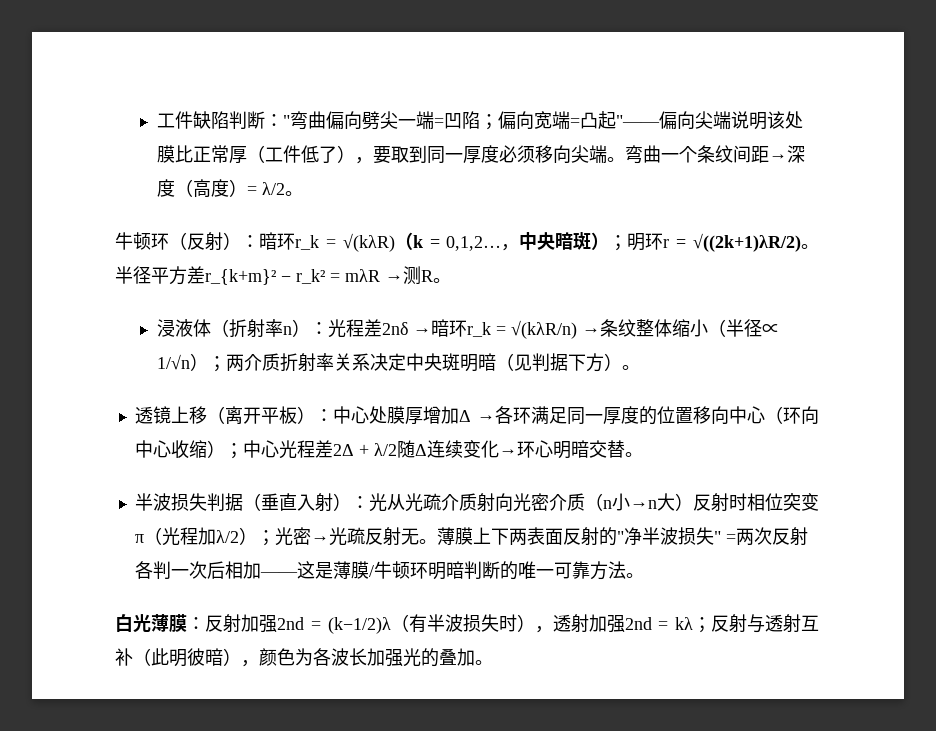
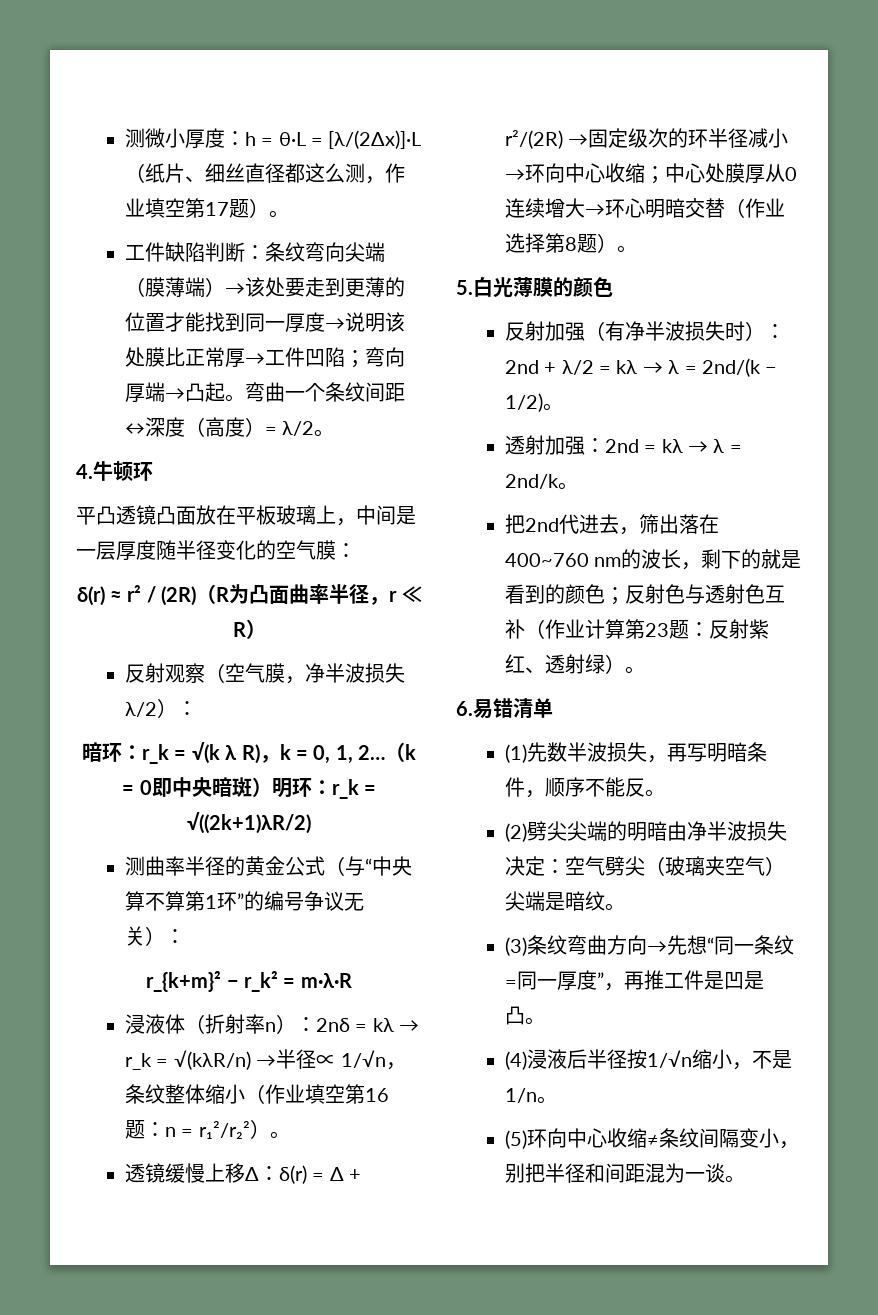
[156,111,731,130] 工件缺陷判断："弯曲偏向劈尖一端=凹陷；偏向宽端=凸起"——偏向尖端 -> [124,128,422,149] [124,163,405,184] [124,198,289,218] [124,242,385,262] [124,277,405,297] [124,312,345,332] 测微小厚度：h = θ·L = [λ/(2Δx)]·L（纸片、细丝直径都这么测，作业填空第17题）。 // 工件缺陷判断：条纹弯向尖端（膜薄端）→该处要走到更薄的位置才能找到同一厚度→
[246,145,607,164] （工件低了），要取到同一厚度必须移向尖端 -> [244,347,405,368] [124,382,225,402] →工件凹陷；弯向厚端→凸起
[768,154,787,161] → -> [124,423,145,435] ↔
[115,232,395,252] 牛顿环（反射）：暗环r_k = √(kλR) -> [76,461,153,481] [76,505,416,526] [76,540,356,560] [76,584,422,606] [232,619,266,639] [124,663,405,684] [124,698,197,718] [81,742,386,764] 4.牛顿环 // 平凸透镜凸面放在平板玻璃上，中间是一层厚度随半径变化的空气膜： // δ(r) ≈ r² / (2R)（R为凸面曲率半径，r ≪ R） // 反射观察（空气膜，净半波损失λ/2）： // 暗环：r_k = √(k λ R)，k = 0, 1, 2…
[446,236,520,251] 0,1,2…， -> [139,778,172,797] 0即
[609,233,670,251] ；明环r -> [271,778,359,799] 明环：r_k
[801,244,819,249] [115,266,451,285] 。半径平方差r_{k+m}² − r_k² = mλR →测R。 -> [124,856,412,876] [124,891,364,911] [124,926,185,946] [146,971,352,992] // 测曲率半径的黄金公式（与“中央算不算第1环”的编号争议无关）： // r_{k+m}² − r_k² = m·λ·R
[327,319,780,339] [156,353,640,372] [134,406,819,425] [134,440,643,459] [134,493,819,512] [134,527,808,546] [134,561,644,580] 光程差2nδ →暗环r_k = √(kλR/n) →条纹整体缩小（半径∝ 1/√n）；两介质折射率关系决定中央斑明暗（见判据下方）。 // 透镜上移（离开平板）：中心处膜厚增加Δ →各环满足同一厚度的位置移向中心（环向中心收缩）；中心光程差2Δ + λ/2随Δ连续变化→环心明暗交替。 // 半波损失判据（垂直入射）：光从光疏介质射向光密介质（n小→n大）反射时相位突变π（光程加λ/2）；光密→光疏反射无。薄膜上下两表面反射的"净半波损失" =两次反射各判一次后相加——这是薄膜/牛顿环明暗判断的唯一可靠方法。 // -> [315,1018,420,1032] [124,1049,407,1070] [124,1084,389,1104] [124,1119,290,1139] [124,1163,362,1184] [504,128,789,149] [504,163,797,184] [504,198,785,218] [504,233,637,253] [456,280,473,295] 2nδ = kλ → r_k = √(kλR/n) →半径∝ 1/√n，条纹整体缩小（作业填空第16题：n = r₁²/r₂²）。 // 透镜缓慢上移Δ：δ(r) = Δ + r²/(2R) →固定级次的环半径减小→环向中心收缩；中心处膜厚从0连续增大→环心明暗交替（作业选择第8题）。 // 5.
[187,617,205,630] ： -> [553,277,613,297] 的颜色 //
[277,614,553,634] 2nd = (k−1/2)λ（有半波损失时）， -> [584,321,785,341] [504,358,778,377] [504,393,563,412] （有净半波损失时）：2nd + λ/2 = kλ → λ = 2nd/(k − 1/2)。 //
(625, 624) none -> [584,438,605,453] ：
[693,614,819,633] [115,648,475,667] ；反射与透射互补（此明彼暗），颜色为各波长加强光的叠加 -> [688,439,742,453] [504,474,578,490] [504,514,719,535] [504,549,802,570] [504,584,785,605] [504,619,769,639] [504,654,645,674] [456,698,553,719] [504,742,767,763] [504,777,665,798] [504,821,787,842] [504,856,785,876] [504,891,625,911] [504,935,794,956] [504,970,764,991] [504,1006,545,1025] [504,1049,792,1070] [504,1088,557,1104] [504,1128,799,1149] [504,1163,725,1183] → λ = 2nd/k。 // 把2nd代进去，筛出落在400~760 nm的波长，剩下的就是看到的颜色；反射色与透射色互补（作业计算第23题：反射紫红、透射绿）。 // 6.易错清单 // (1)先数半波损失，再写明暗条件，顺序不能反。 // (2)劈尖尖端的明暗由净半波损失决定：空气劈尖（玻璃夹空气）尖端是暗纹。 // (3)条纹弯曲方向→先想“同一条纹=同一厚度”，再推工件是凹是凸。 // (4)浸液后半径按1/√n缩小，不是1/n。 // (5)环向中心收缩≠条纹间隔变小，别把半径和间距混为一谈

